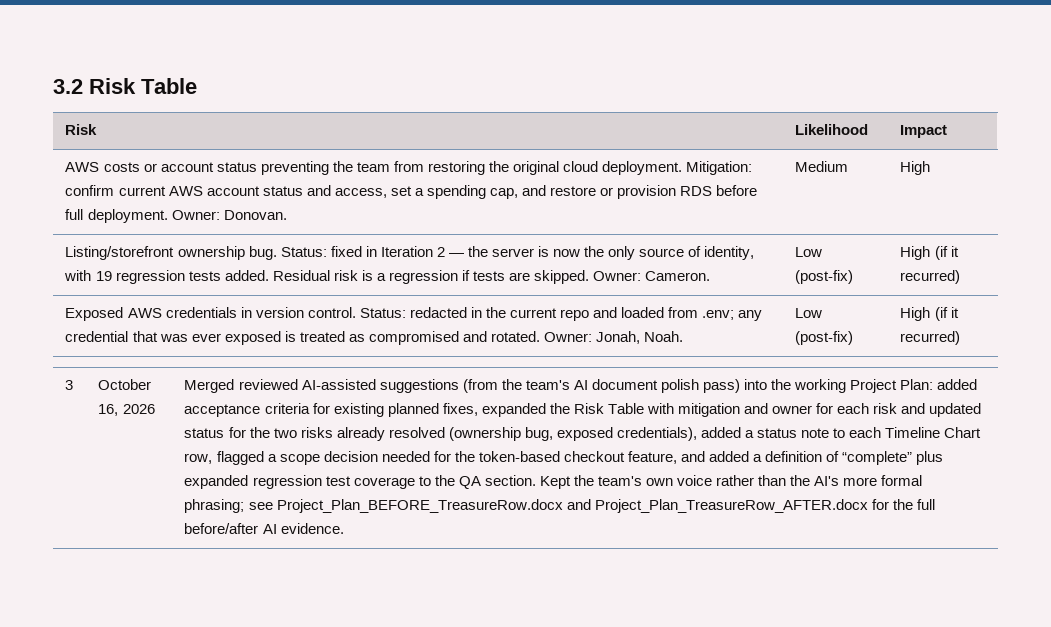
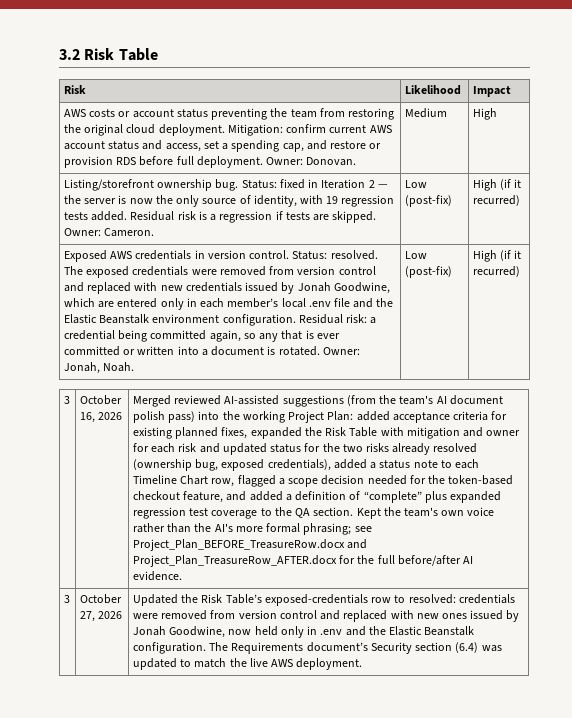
[409,307,763,321] [65,331,487,345] redacted in the current repo and loaded from .env; any credential that was ever exposed is treated as compromised and -> [330,250,378,260] [63,266,376,278] [63,282,390,294] [63,298,394,310] [63,314,377,326] [63,330,340,342] [63,346,276,356] resolved. The exposed credentials were removed from version control and replaced with new credentials issued by Jonah Goodwine, which are entered only in each member’s local .env file and the Elastic Beanstalk environment configuration. Residual risk: a credential being committed again, so any that is ever committed or written into a document is
(344, 528) none -> [63,595,70,603] [79,594,122,604] [79,611,123,622] [132,594,515,606] [132,610,520,622] [132,626,475,638] [132,642,502,654] [132,658,363,670] // 3 | October 27, 2026 | Updated the Risk Table’s exposed-credentials row to resolved: credentials were removed from version control and replaced with new ones issued by Jonah Goodwine, now held only in .env and the Elastic Beanstalk configuration. The Requirements document’s Security section (6.4) was updated to match the live AWS deployment.

